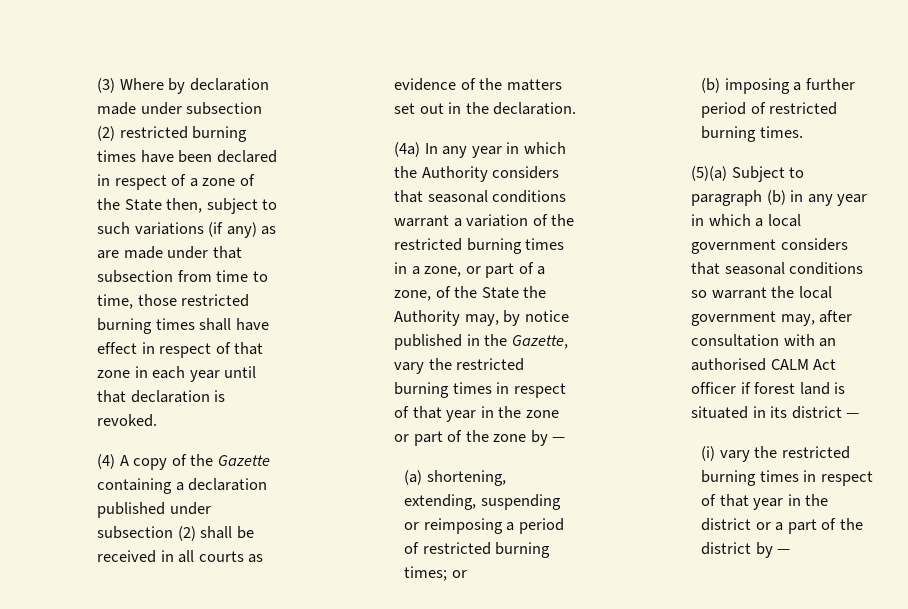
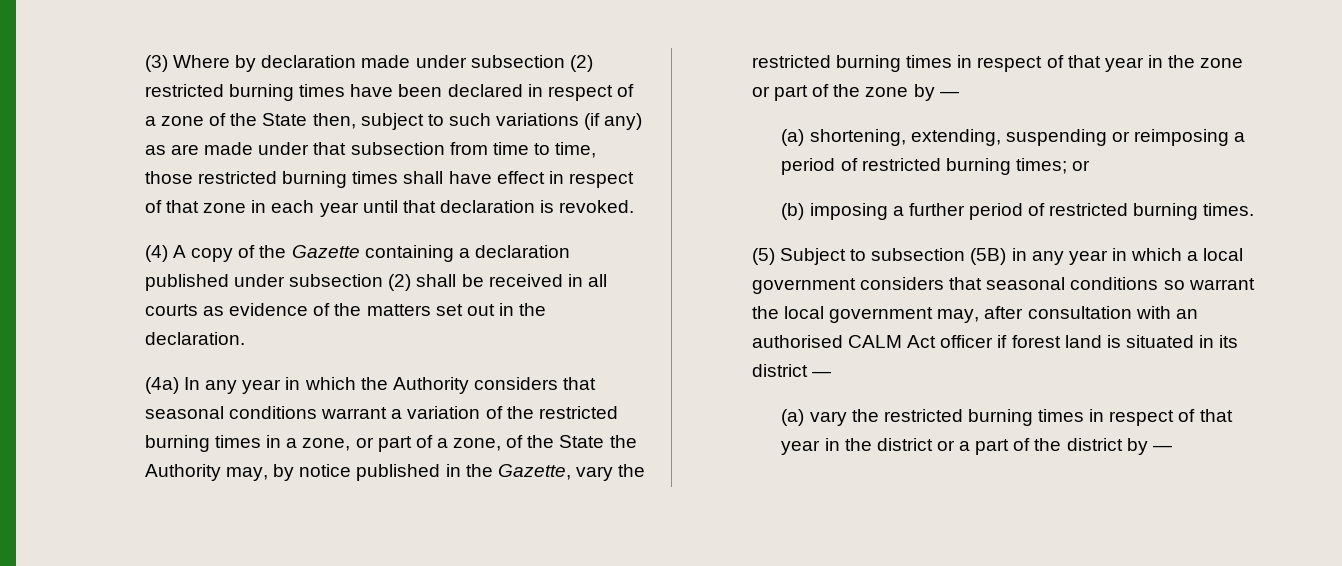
[691,166,728,181] (5)(a) -> [751,248,775,265] (5)
[691,190,786,206] paragraph (b) -> [871,248,1007,265] subsection (5B)
[701,446,716,461] (i) -> [781,409,805,426] (a)

